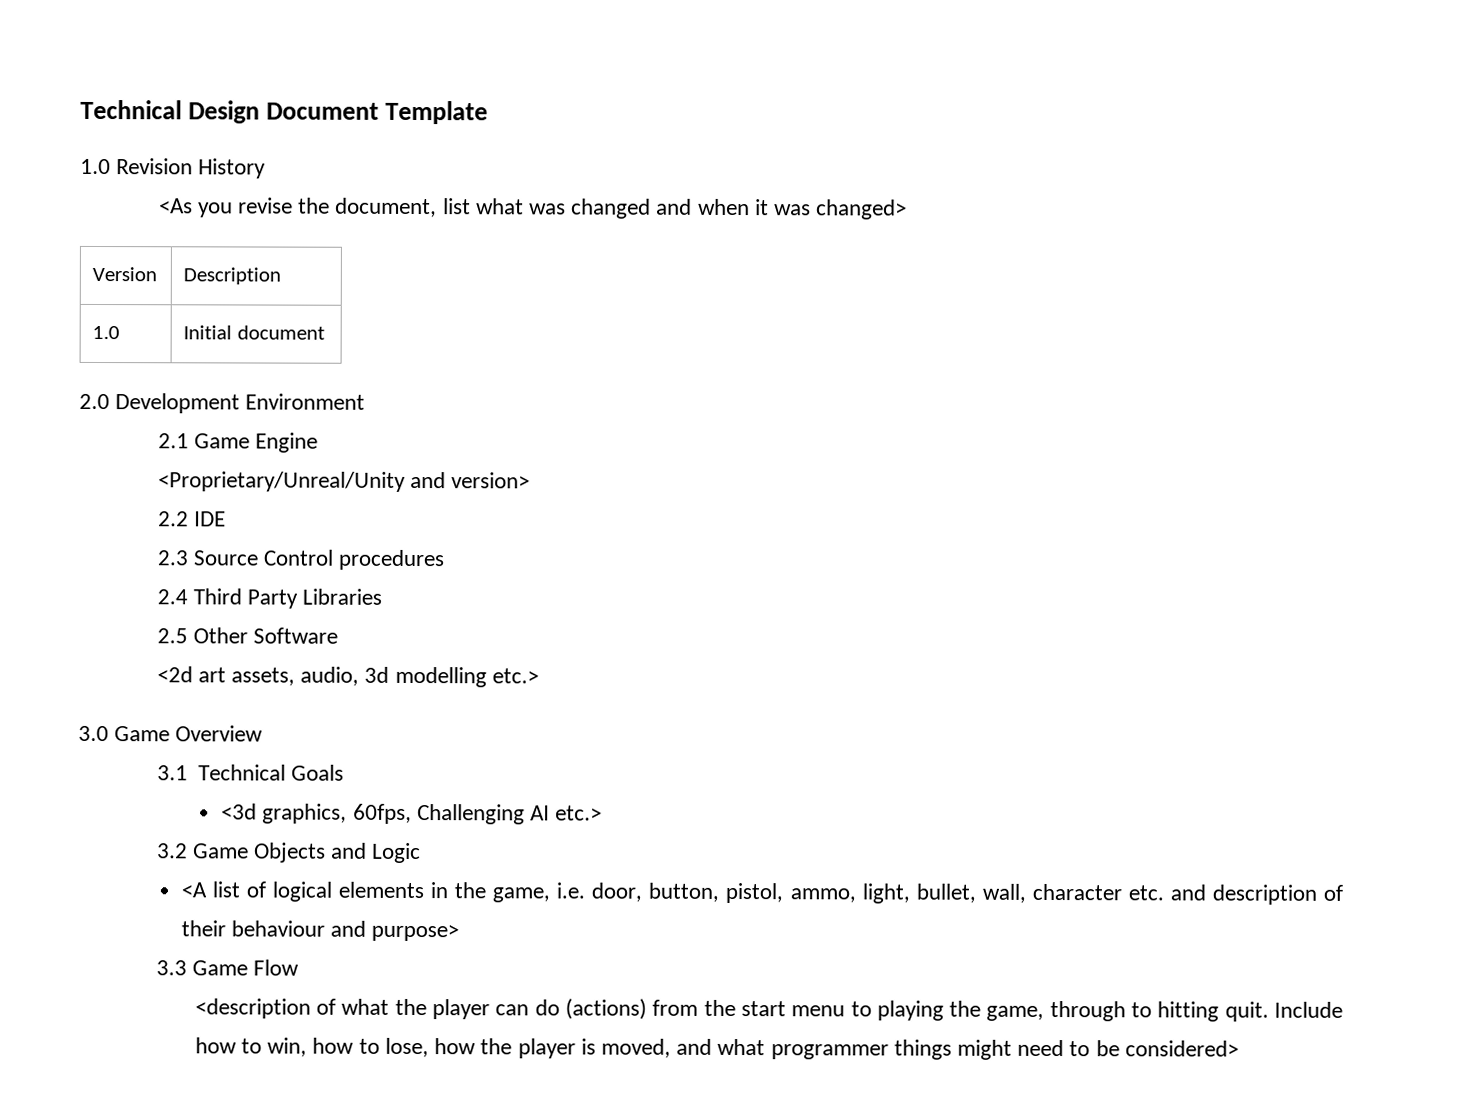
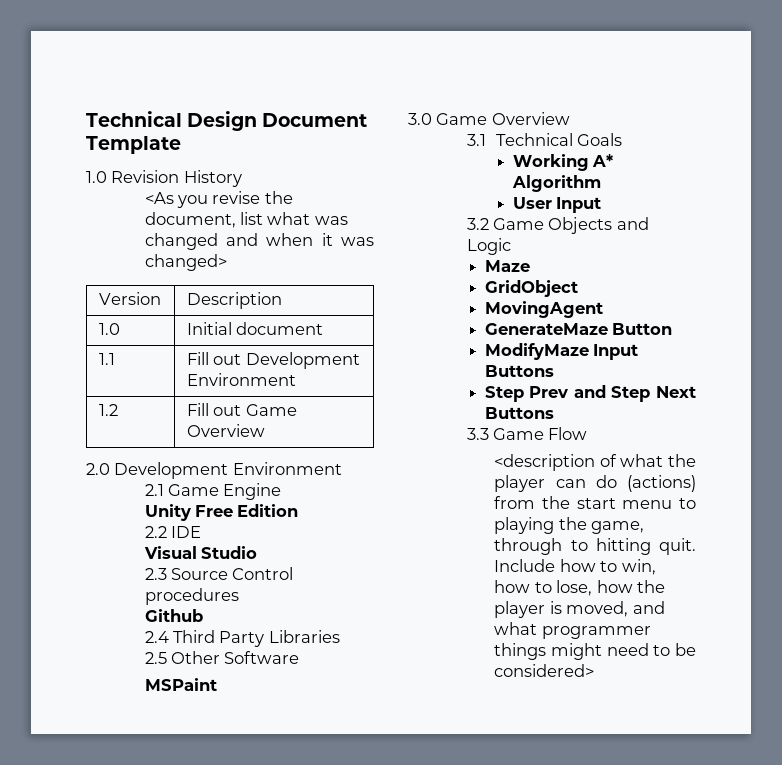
(325, 332) none -> [98,353,115,365] [186,352,360,369] [186,373,296,386] [98,404,118,416] [186,403,297,416] [186,424,265,437] // 1.1 | Fill out Development Environment // 1.2 | Fill out Game Overview
[157,471,530,492] <Proprietary/Unreal/Unity and version> -> [144,504,299,521] Unity Free Edition
(226, 519) none -> [143,546,258,559] // Visual Studio
(445, 560) none -> [144,609,203,622] // Github
[156,666,539,688] <2d art assets, audio, 3d modelling etc.> -> [144,678,217,691] MSPaint
[221,803,603,825] <3d graphics, 60fps, Challenging AI etc.> -> [512,154,614,171] [511,175,601,192] [512,197,602,213] Working A* Algorithm // User Input
[180,881,1343,905] [180,920,460,942] <A list of logical elements in the game, i.e. door, button, pistol, ammo, light, bullet, wall, character etc. and description of their behaviour and purpose> -> [484,260,530,272] [484,280,578,297] [484,301,603,318] [484,323,673,335] [484,343,639,360] [484,365,554,377] [484,385,696,402] [484,407,554,419] Maze // GridObject // MovingAgent // GenerateMaze Button // ModifyMaze Input Buttons // Step Prev and Step Next Buttons

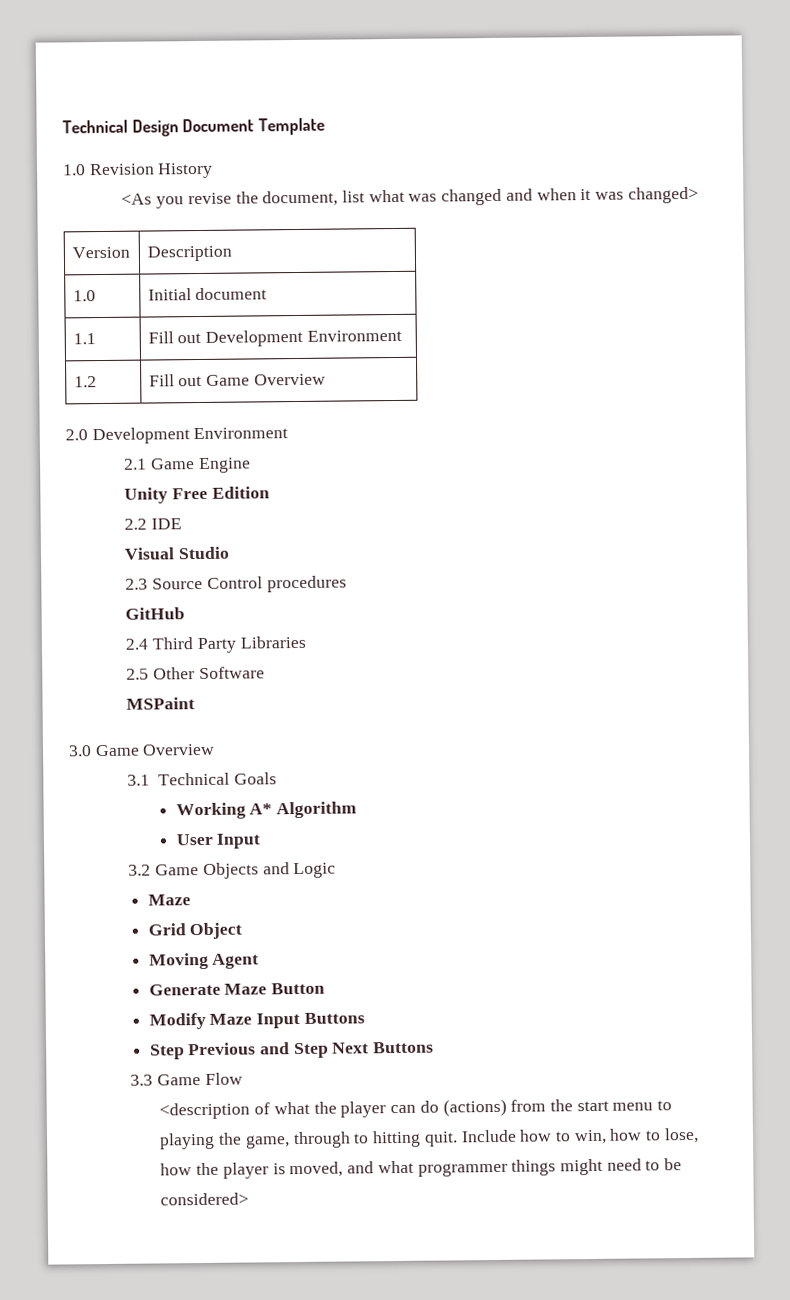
[144,609,203,622] Github -> [125,607,186,620] GitHub
[484,280,578,297] [484,301,603,318] [484,323,608,335] GridObject // MovingAgent // GenerateMaze -> [147,922,243,940] [148,952,260,970] [148,983,268,996] Grid Object // Moving Agent // Generate Maze
[484,343,589,360] ModifyMaze -> [148,1012,253,1030] Modify Maze
[529,386,569,398] Prev -> [188,1042,257,1056] Previous

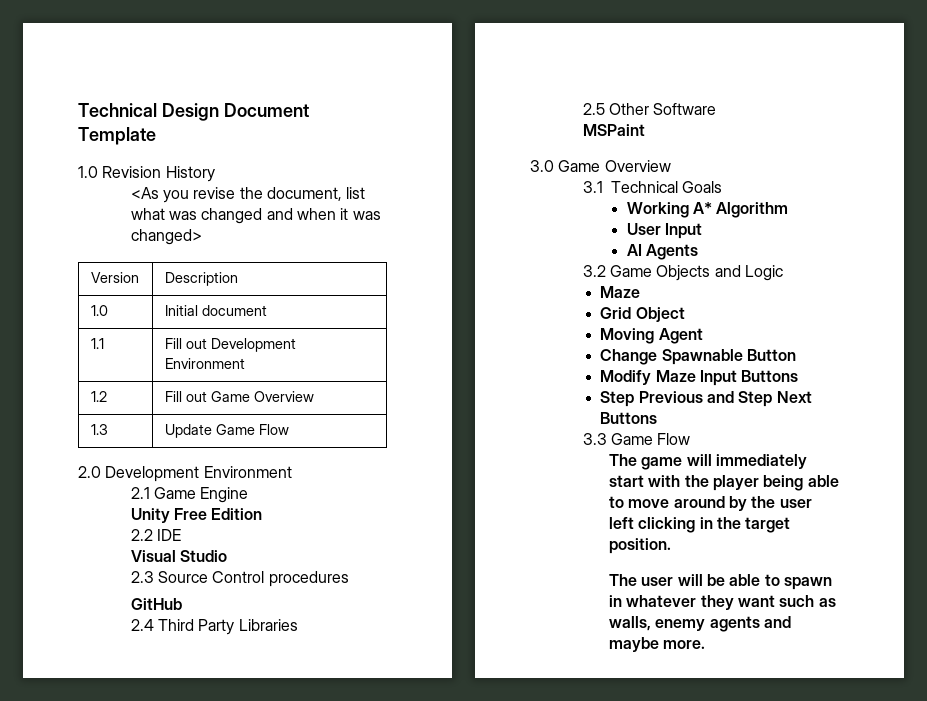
(326, 379) none -> [90,424,108,435] [164,424,289,438] // 1.3 | Update Game Flow
(262, 841) none -> [626,244,698,260] // AI Agents
[148,983,268,996] Generate Maze -> [600,349,743,365] Change Spawnable
[159,1098,673,1120] [159,1127,699,1150] [160,1158,683,1179] [160,1192,250,1206] <description of what the player can do (actions) from the start menu to playing the game, through to hitting quit. Include how to win, how to lose, how the player is moved, and what programmer things might need to be considered> -> [608,454,807,470] [608,475,839,491] [608,496,812,511] [608,517,791,533] [608,538,671,554] [608,574,832,590] [608,595,836,610] [608,616,791,632] [608,637,706,652] The game will immediately start with the player being able to move around by the user left clicking in the target position. // The user will be able to spawn in whatever they want such as walls, enemy agents and maybe more.

